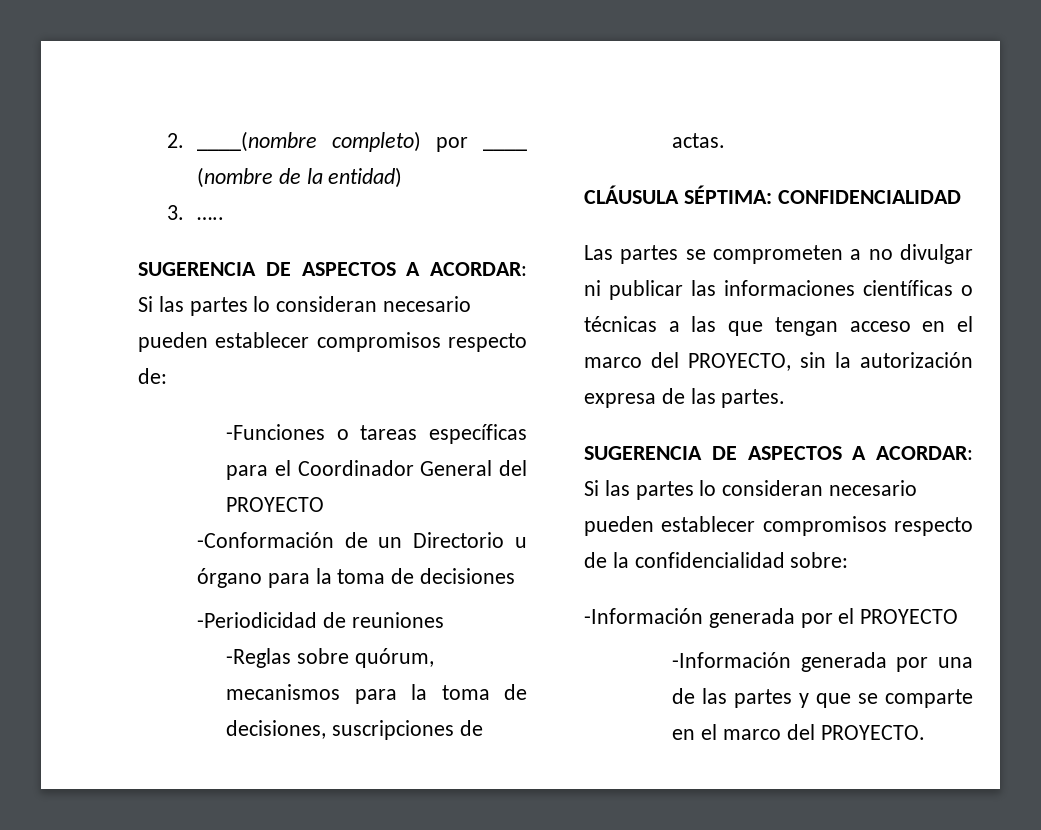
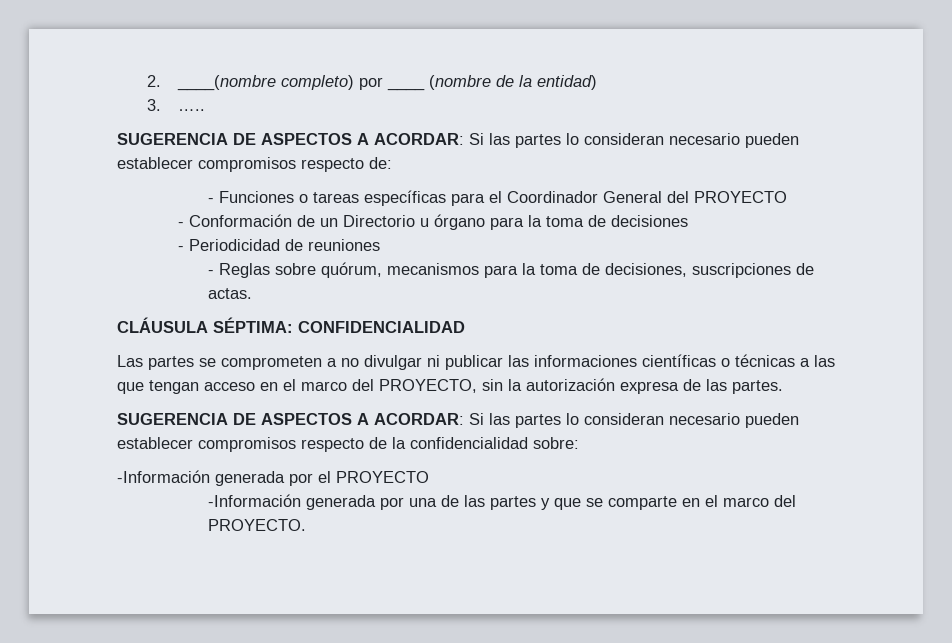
[226,424,326,440] -Funciones -> [208,191,295,203] - Funciones
[196,532,334,548] -Conformación -> [177,214,292,227] - Conformación
[196,612,317,628] -Periodicidad -> [177,239,280,251] - Periodicidad
[226,648,292,668] -Reglas -> [208,263,271,278] - Reglas

